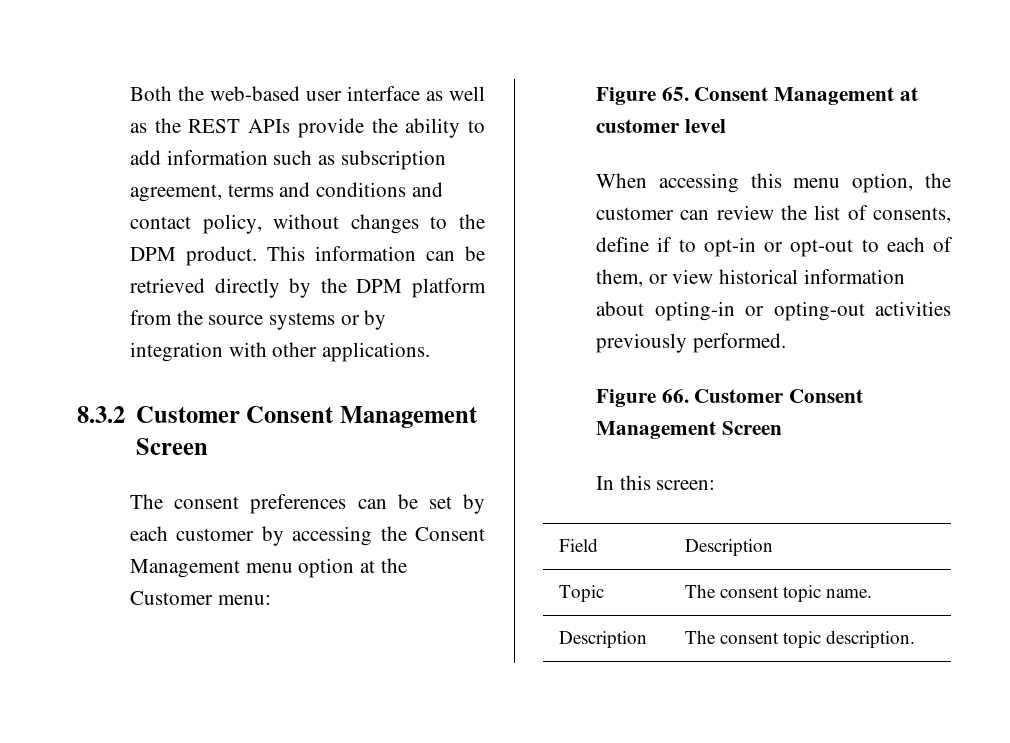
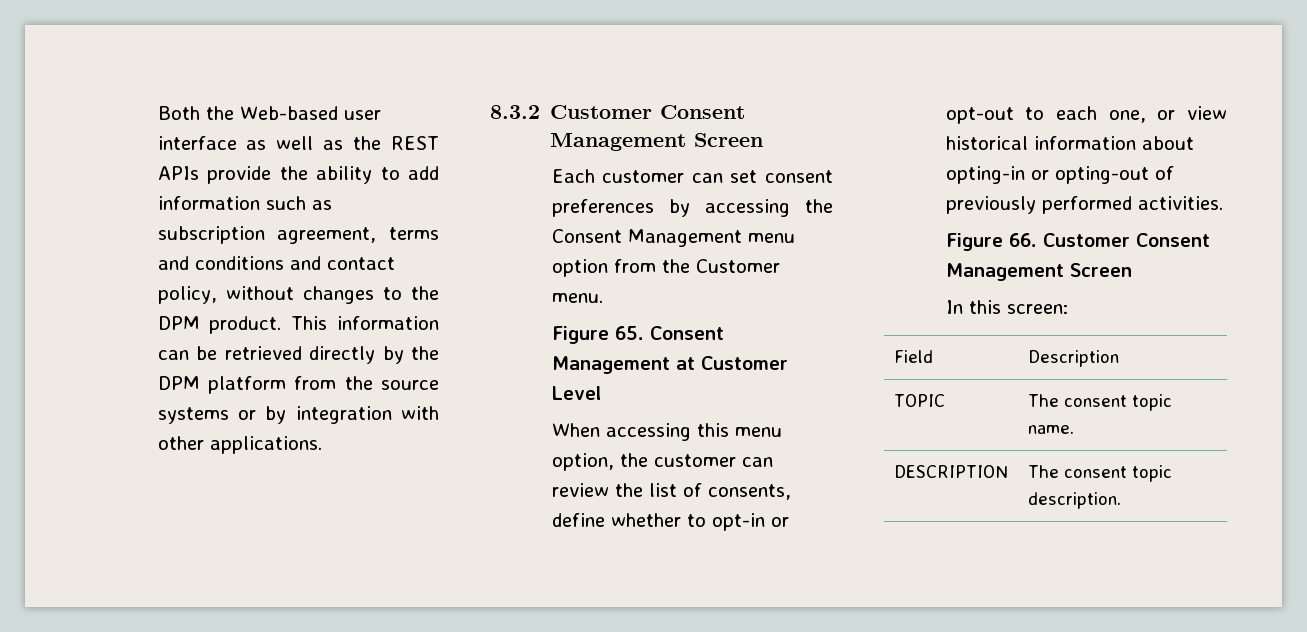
[210,86,301,101] web-based -> [239,106,338,120] Web-based
[130,494,485,514] [130,526,255,541] The consent preferences can be set by each customer -> [551,169,833,183] [551,199,654,217] Each customer can set consent preferences
[360,560,376,573] at -> [613,259,656,273] from
[217,595,271,605] menu: -> [551,293,603,303] menu.
[596,119,726,133] customer level -> [700,356,788,370] [551,386,601,400] Customer Level
[657,237,673,252] if -> [610,513,681,527] whether
[933,237,953,252] [596,269,644,287] of them, -> [1108,110,1146,123] one,
[875,301,951,316] [596,333,786,353] activities previously performed. -> [1154,166,1174,180] [945,196,1223,214] of previously performed activities.
[558,585,604,602] Topic -> [893,394,945,407] TOPIC
[558,631,647,648] Description -> [893,465,1008,478] DESCRIPTION

